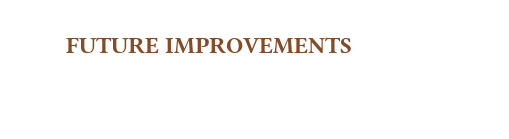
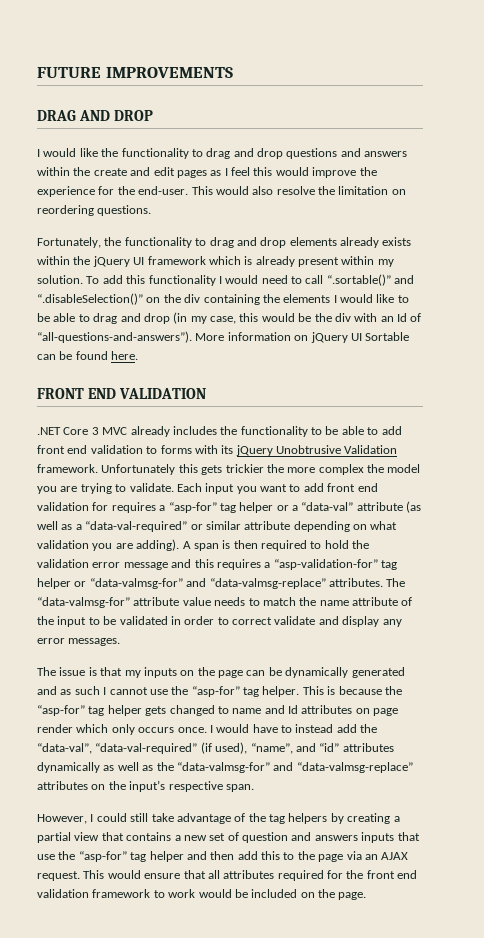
(353, 45) none -> [37,110,154,121] [37,148,408,159] [37,167,377,178] [37,186,406,197] [37,205,152,216] [37,237,412,248] [37,256,394,267] [37,274,415,286] [37,293,409,305] [37,312,422,324] [37,331,410,343] [37,351,139,360] [37,388,207,399] [37,426,402,437] [37,445,398,456] [37,464,421,475] [37,483,378,494] [37,501,422,513] [37,521,398,532] [37,539,370,551] [37,559,397,570] [37,578,406,589] [37,597,413,608] [37,616,402,627] [37,638,121,646] [37,667,405,678] [37,686,402,697] [37,705,399,716] [37,724,378,735] [37,742,394,754] [37,762,413,773] [37,780,254,792] [37,813,400,824] [37,832,420,843] [37,851,409,862] [37,870,418,881] [37,889,367,900] // DRAG AND DROP // I would like the functionality to drag and drop questions and answers within the create and edit pages as I feel this would improve the experience for the end-user. This would also resolve the limitation on reordering questions. // Fortunately, the functionality to drag and drop elements already exists within the jQuery UI framework which is already present within my solution. To add this functionality I would need to call “.sortable()” and “.disableSelection()” on the div containing the elements I would like to be able to drag and drop (in my case, this would be the div with an Id of “all-questions-and-answers”). More information on jQuery UI Sortable can be found here. // FRONT END VALIDATION // .NET Core 3 MVC already includes the functionality to be able to add front end validation to forms with its jQuery Unobtrusive Validation framework. Unfortunately this gets trickier the more complex the model you are trying to validate. Each input you want to add front end validation for requires a “asp-for” tag helper or a “data-val” attribute (as well as a “data-val-required” or similar attribute depending on what validation you are adding). A span is then required to hold the validation error message and this requires a “asp-validation-for” tag helper or “data-valmsg-for” and “data-valmsg-replace” attributes. The “data-valmsg-for” attribute value needs to match the name attribute of the input to be validated in order to correct validate and display any error messages. // The issue is that my inputs on the page can be dynamically generated and as such I cannot use the “asp-for” tag helper. This is because the “asp-for” tag helper gets changed to name and Id attributes on page render which only occurs once. I would have to instead add the “data-val”, “data-val-required” (if used), “name”, and “id” attributes dynamically as well as the “data-valmsg-for” and “data-valmsg-replace” attributes on the input’s respective span. // However, I could still take advantage of the tag helpers by creating a partial view that contains a new set of question and answers inputs that use the “asp-for” tag helper and then add this to the page via an AJAX request. This would ensure that all attributes required for the front end validation framework to work would be included on the page.

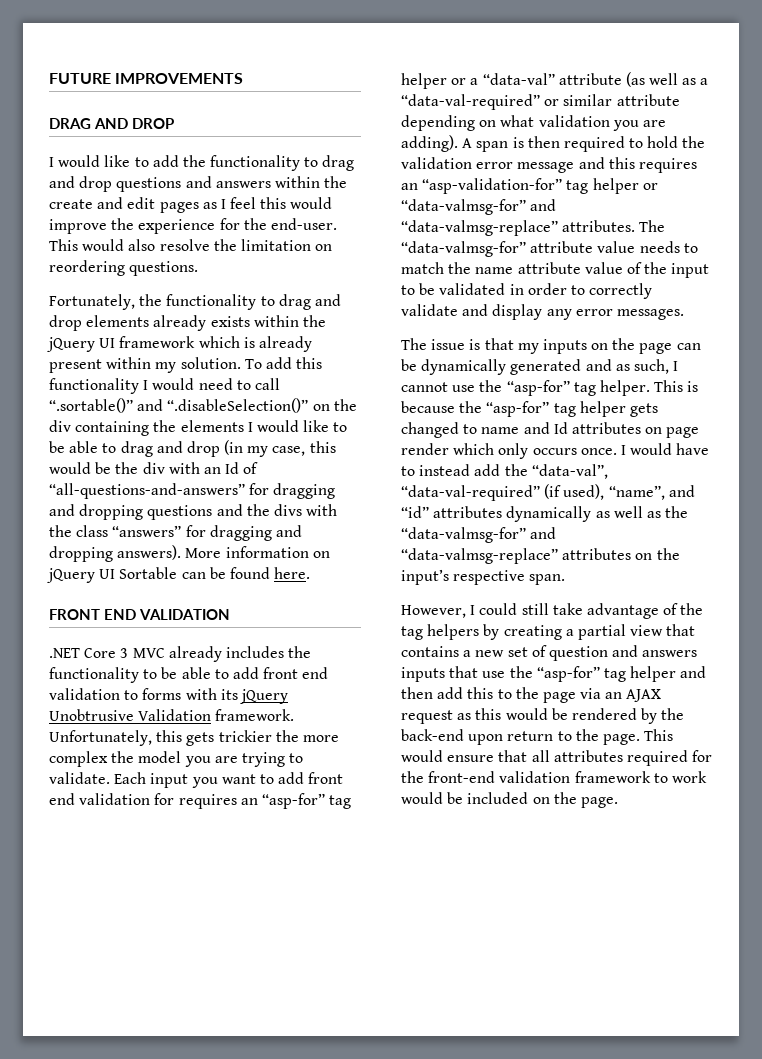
(98, 152) none -> [134,155,179,167] to add
[37,331,192,343] “all-questions-and-answers”). -> [49,483,336,499] [49,504,338,520] [49,525,302,541] [49,545,182,562] “all-questions-and-answers” for dragging and dropping questions and the divs with the class “answers” for dragging and dropping answers).
[101,464,176,475] Unfortunately -> [49,730,152,746] Unfortunately,
[159,505,166,511] a -> [240,798,258,805] an
[264,562,271,568] a -> [401,183,418,190] an
(398, 601) none -> [584,262,623,274] value
[232,617,272,625] correct -> [589,283,653,299] correctly
[74,686,100,695] such -> [633,359,669,374] such,
[37,871,80,881] request. -> [401,708,685,724] [401,729,640,745] request as this would be rendered by the back-end upon return to the page.
[366,870,418,879] front end -> [428,771,496,783] front-end

